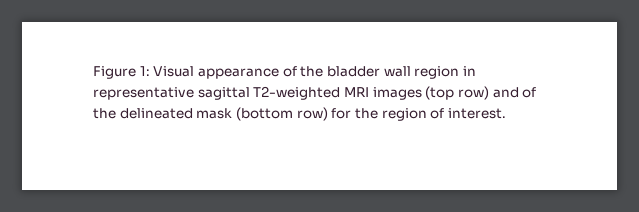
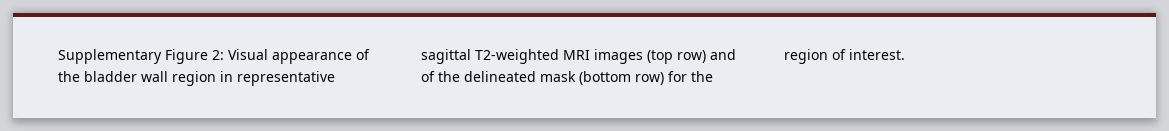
[93,66,150,79] Figure 1: -> [58,49,224,64] Supplementary Figure 2:

